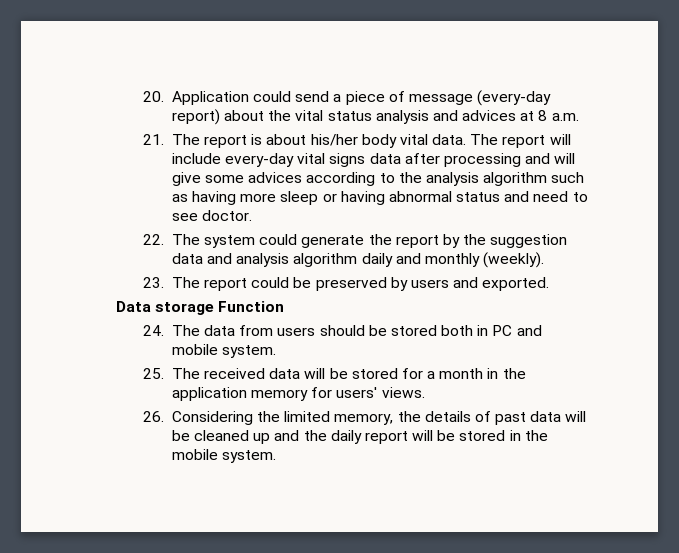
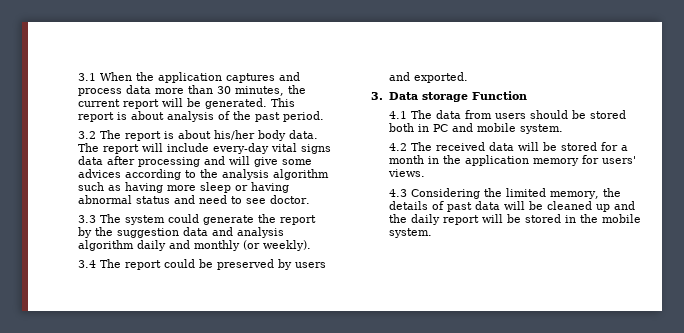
[143,90,552,106] [171,109,579,125] [143,134,165,145] 20. Application could send a piece of message (every-day report) about the vital status analysis and advices at 8 a.m. // 21. -> [77,72,300,83] [77,85,306,96] [77,98,295,109] [77,111,324,122] [77,131,96,139] 3.1 When the application captures and process data more than 30 minutes, the current report will be generated. This report is about analysis of the past period. // 3.2
[399,134,428,145] vital -> (286, 135) none
[143,234,165,245] 22. -> [77,215,96,223] 3.3
[483,252,545,268] [143,277,165,288] (weekly). // 23. -> [242,240,311,251] [77,260,96,268] (or weekly). // 3.4
(550, 284) none -> [370,92,383,100] 3.
[143,325,165,336] 24. -> [388,111,407,119] 4.1
[143,368,165,379] 25. -> [388,143,407,151] 4.2
[143,411,165,422] 26. -> [388,189,407,197] 4.3

